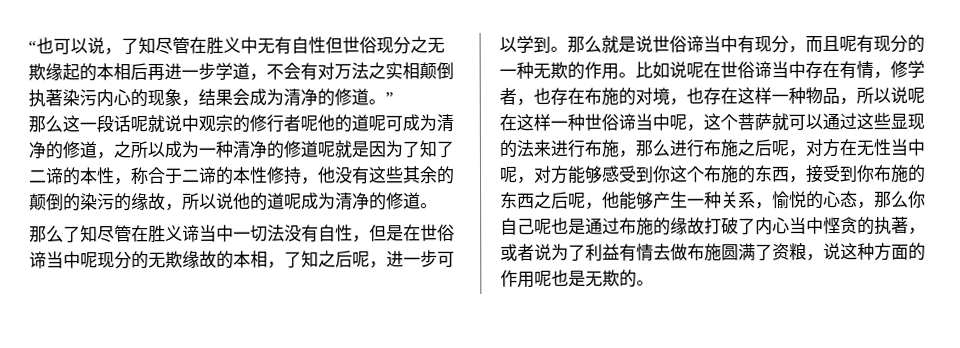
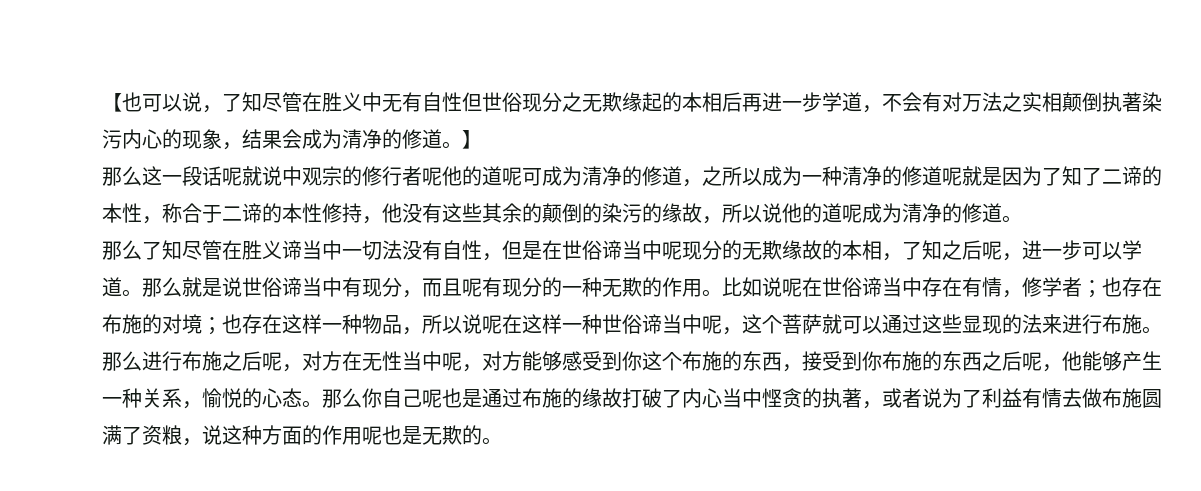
[28,40,37,53] “ -> [102,93,122,112] 【
[385,92,394,104] ” -> [462,130,482,149] 】
[533,35,551,53] 到 -> [102,277,122,297] 道
[516,98,534,106] ， -> [1082,280,1102,298] ；
[669,98,687,106] ， -> [202,317,222,335] ；
[618,150,636,158] ， -> [1142,326,1162,334] 。
[857,201,875,209] ， -> [302,400,322,408] 。

